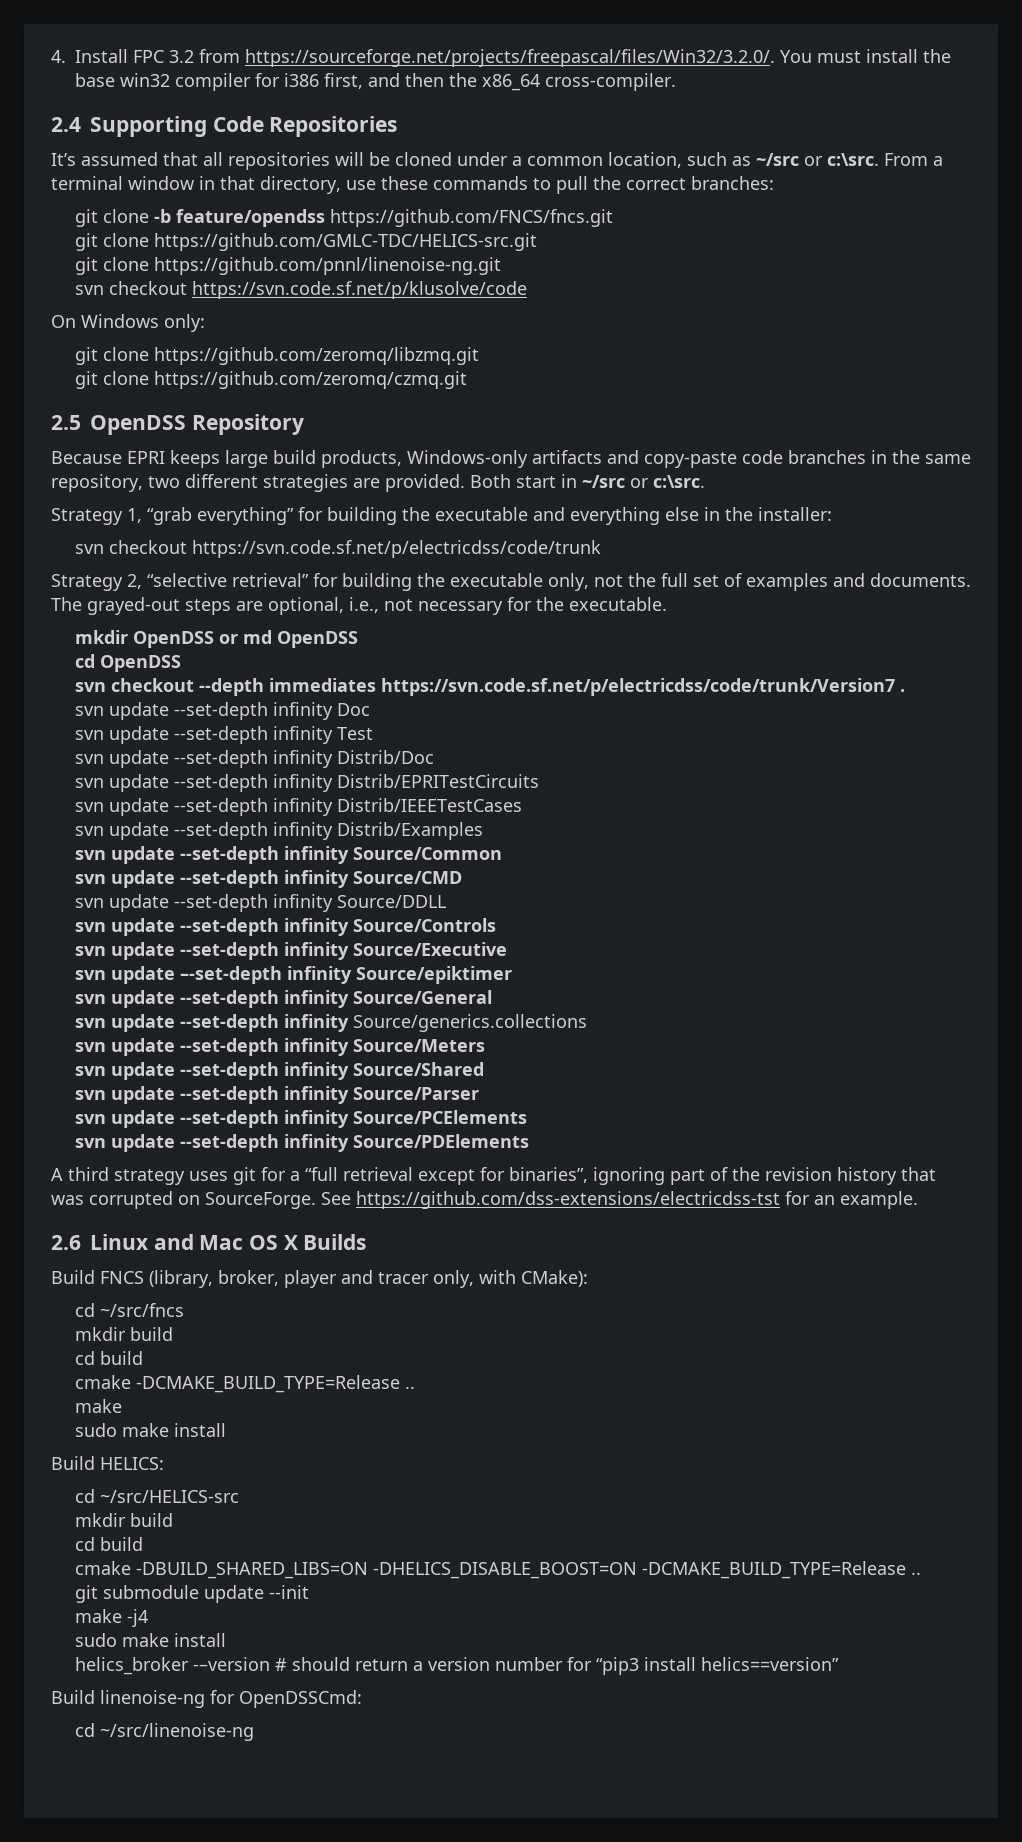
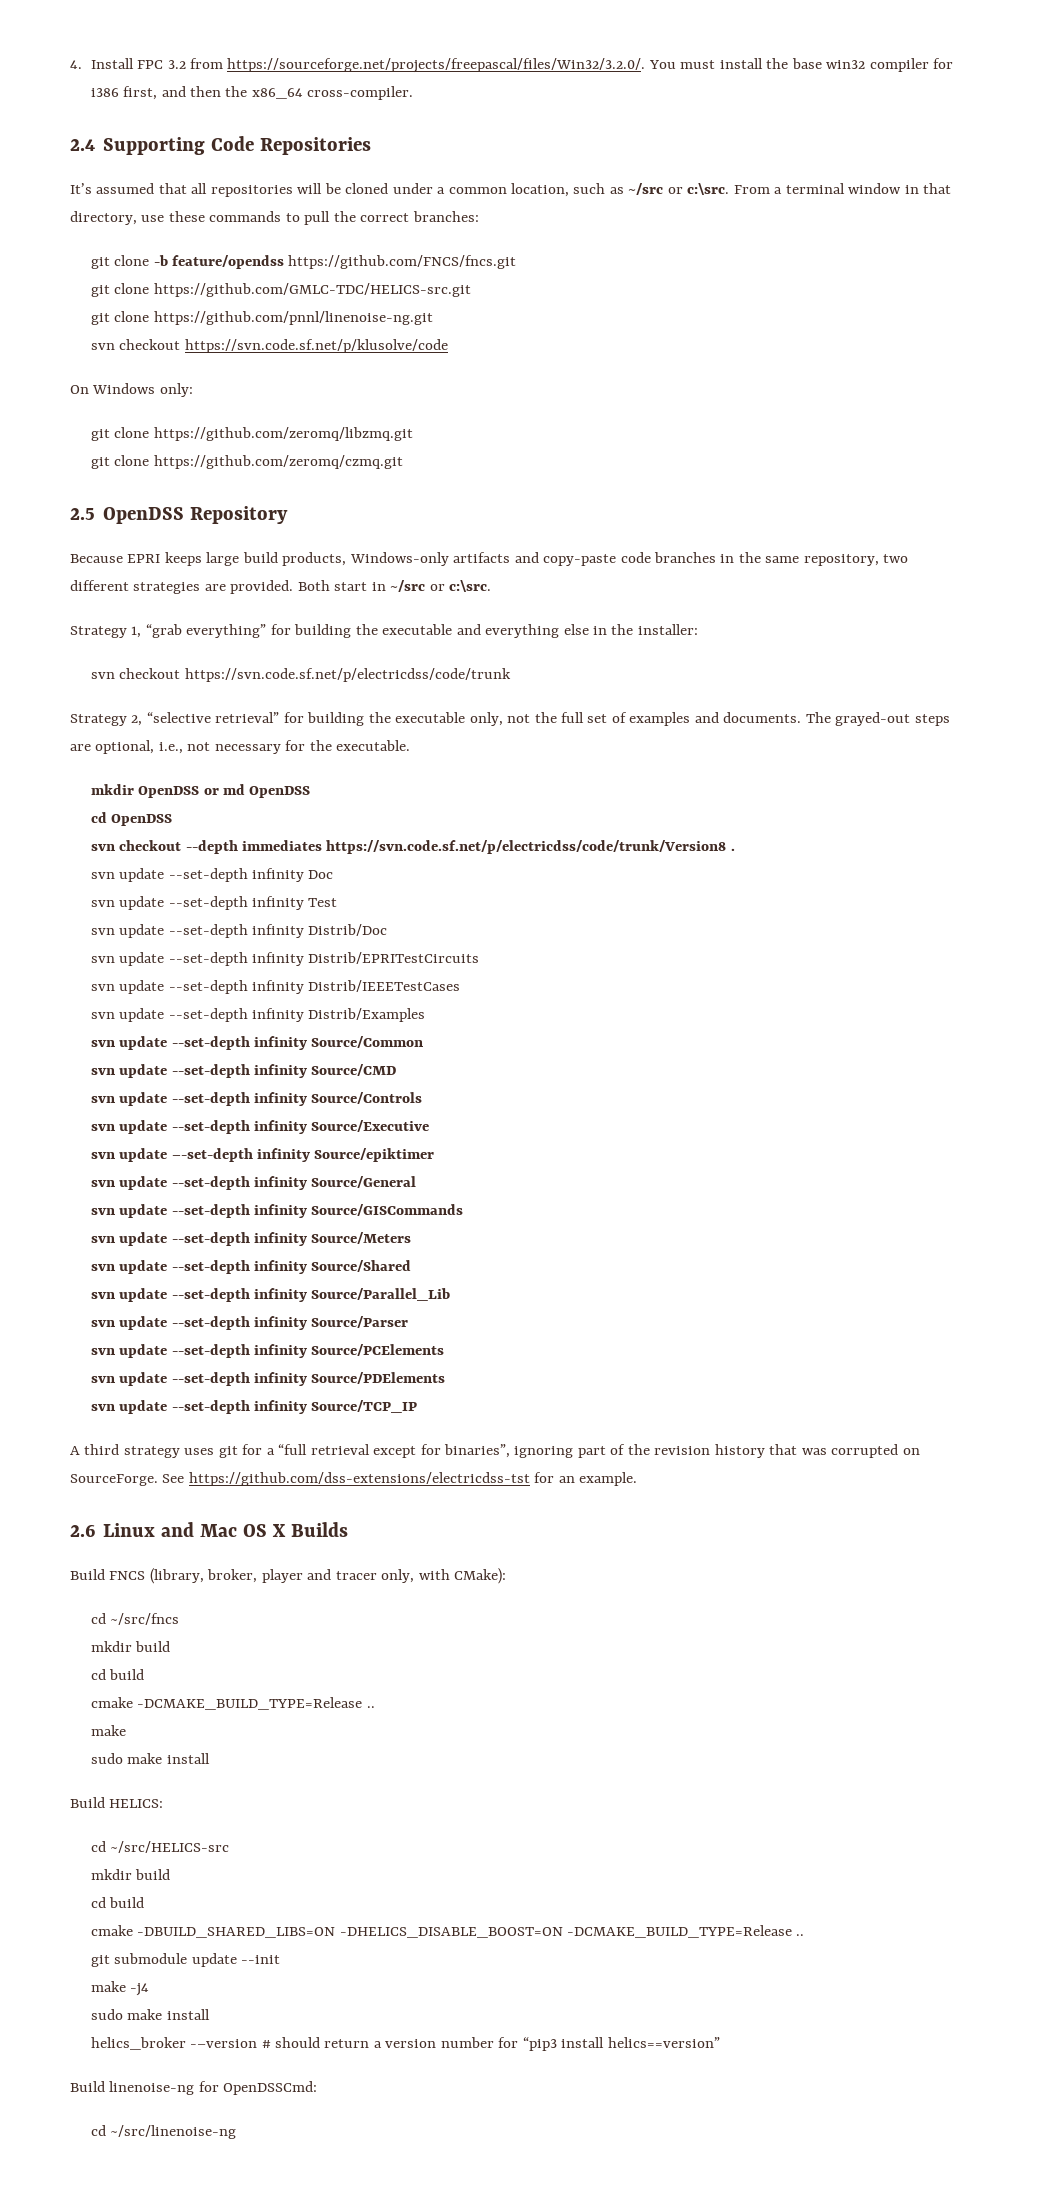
[381,678,896,696] https://svn.code.sf.net/p/electricdss/code/trunk/Version7 -> [326,840,727,854] https://svn.code.sf.net/p/electricdss/code/trunk/Version8
[75,894,447,912] // svn update --set-depth infinity Source/DDLL -> (397, 1070) none
[353,1014,588,1032] Source/generics.collections -> [311,1204,464,1216] Source/GISCommands
(485, 1069) none -> [90,1288,451,1302] // svn update --set-depth infinity Source/Parallel_Lib
(530, 1141) none -> [90,1400,418,1414] // svn update --set-depth infinity Source/TCP_IP

